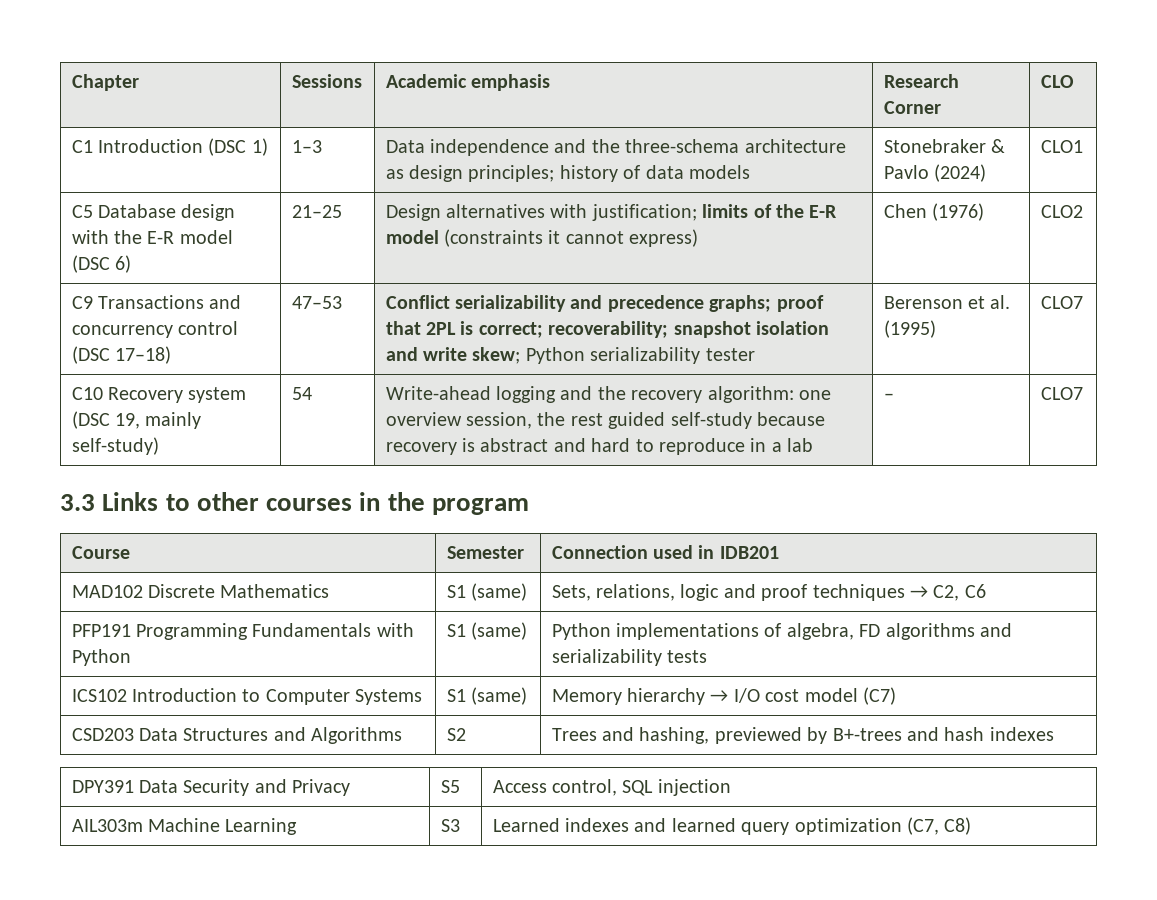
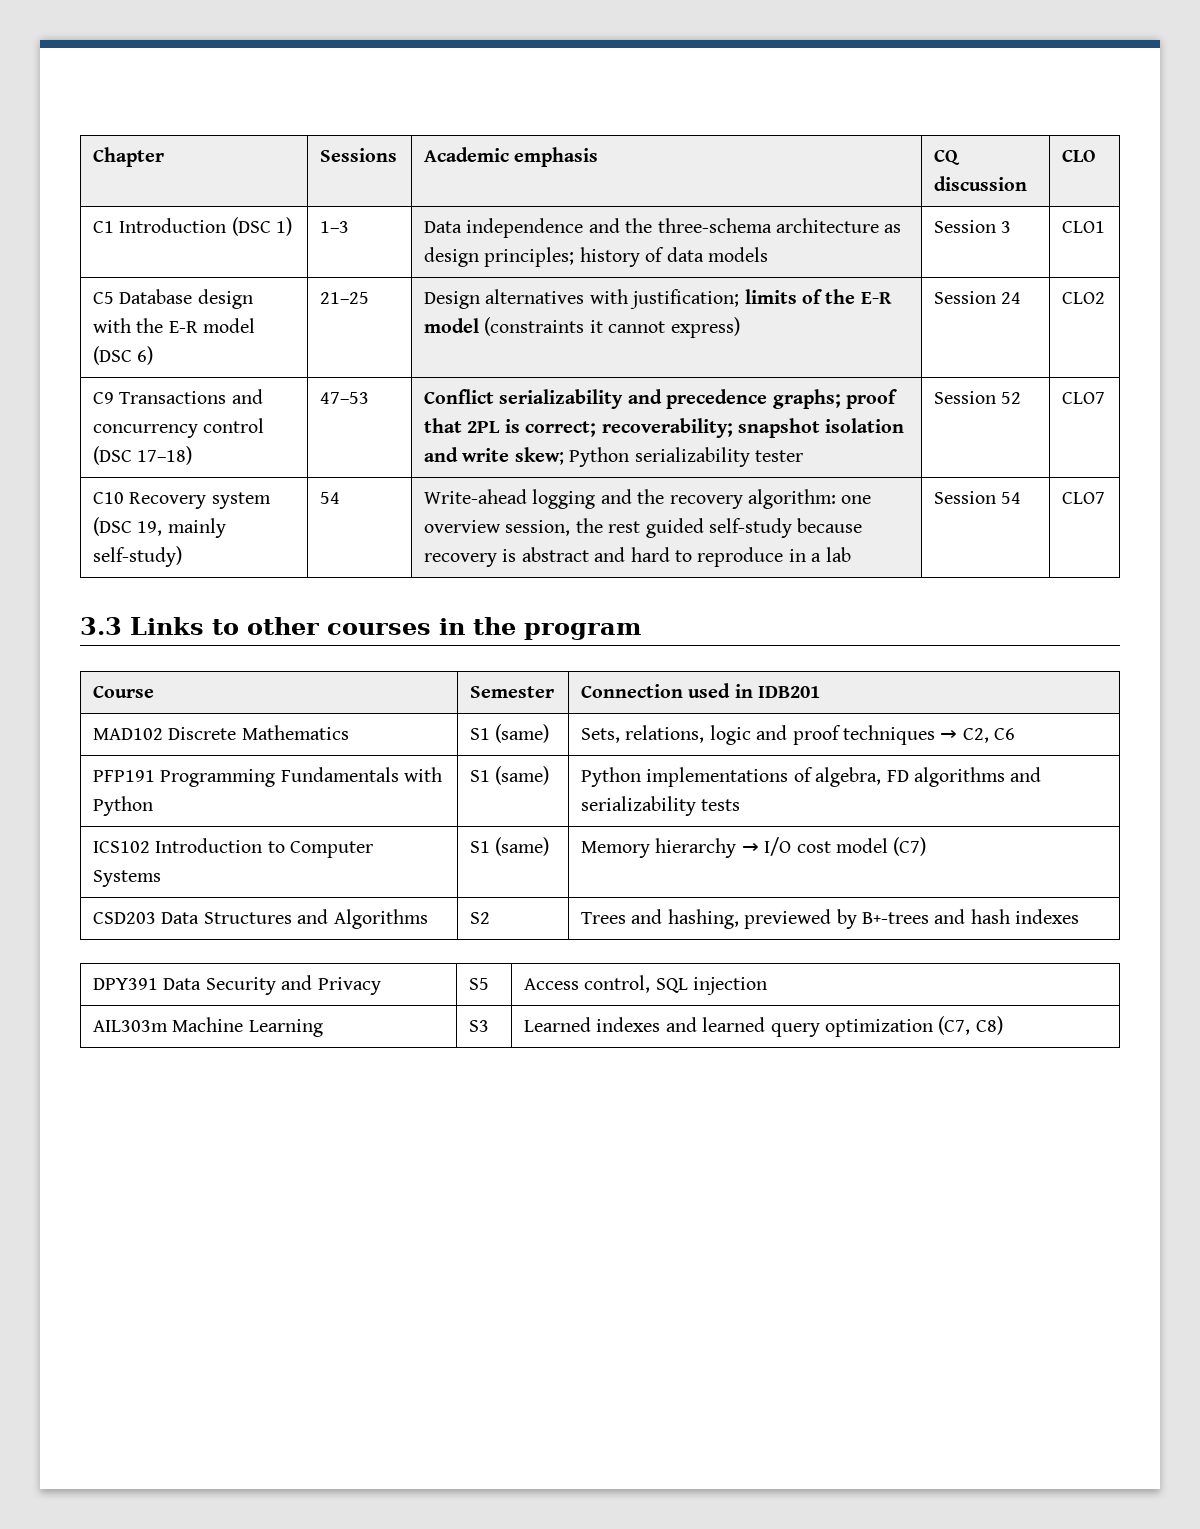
[883,74,959,88] [883,101,941,114] Research Corner -> [933,149,960,165] [933,176,1027,191] CQ discussion
[883,139,1005,153] [883,164,986,182] Stonebraker & Pavlo (2024) -> [933,220,1012,233] Session 3
[883,203,984,221] Chen (1976) -> [933,291,1022,304] Session 24
[883,295,1011,309] [883,320,936,338] Berenson et al. (1995) -> [933,391,1022,404] Session 52
[883,393,894,400] – -> [933,491,1022,504] Session 54

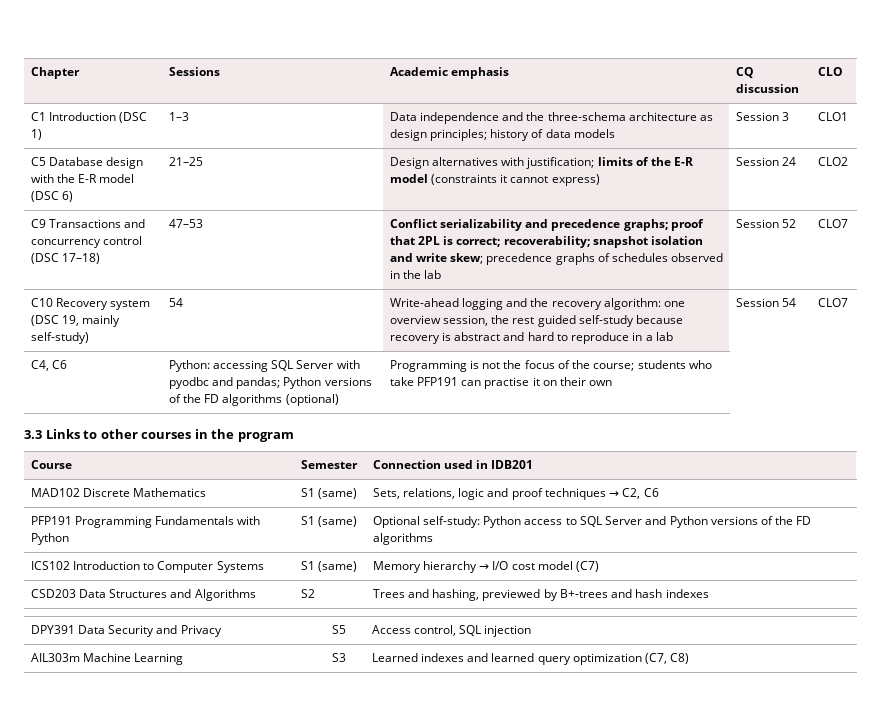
[569,447,803,467] Python serializability tester -> [486,253,724,265] [389,270,442,279] precedence graphs of schedules observed in the lab
(1105, 498) none -> [30,360,67,371] [168,360,360,372] [168,377,372,389] [168,394,339,406] [389,360,712,372] [389,377,613,389] // C4, C6 | Python: accessing SQL Server with pyodbc and pandas; Python versions of the FD algorithms (optional) | Programming is not the focus of the course; students who take PFP191 can practise it on their own
[580,767,1042,787] [580,796,741,816] Python implementations of algebra, FD algorithms and serializability tests -> [372,516,812,528] [372,533,433,545] Optional self-study: Python access to SQL Server and Python versions of the FD algorithms

